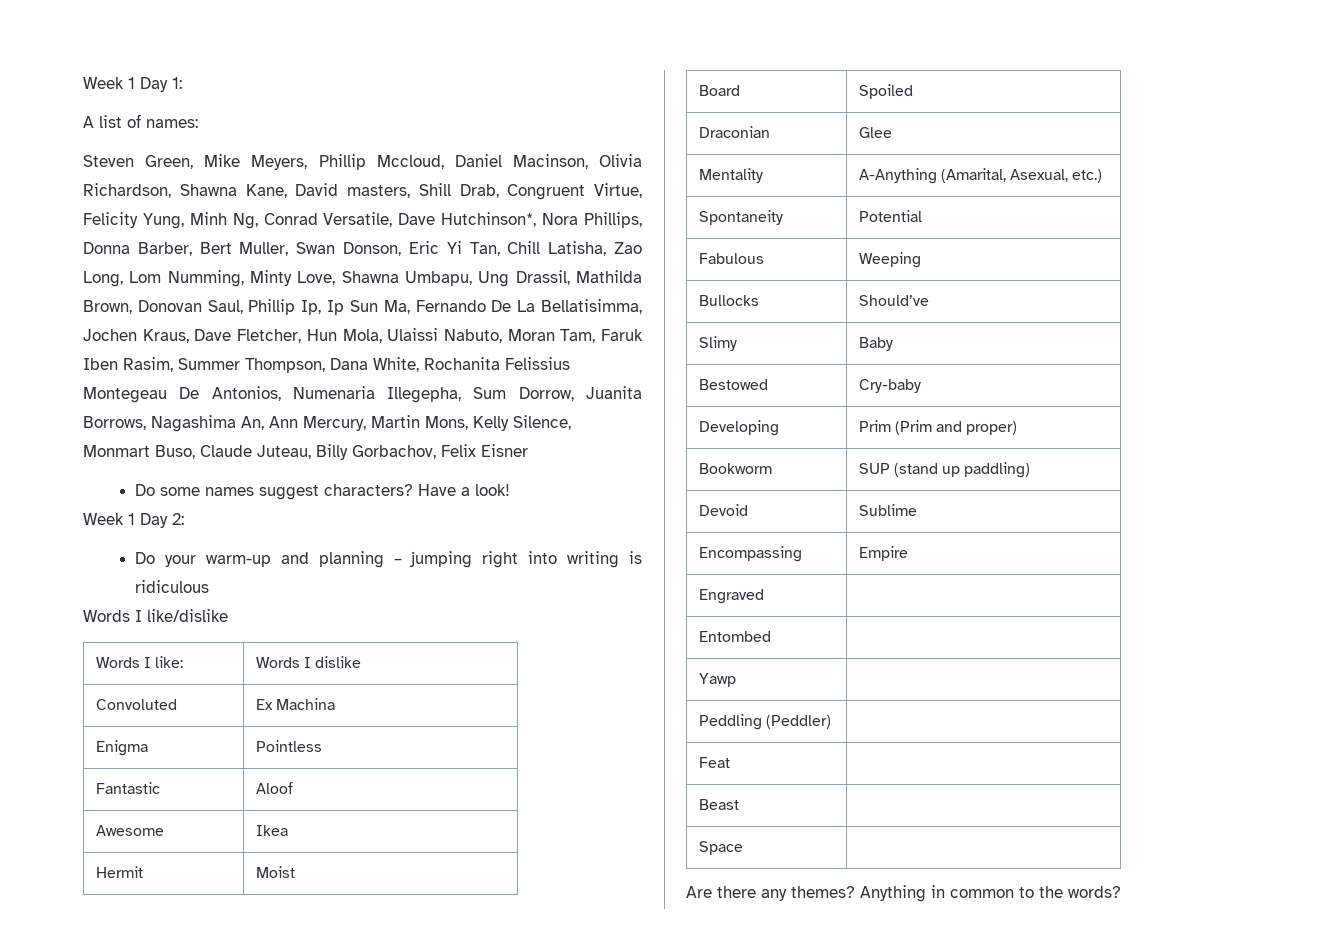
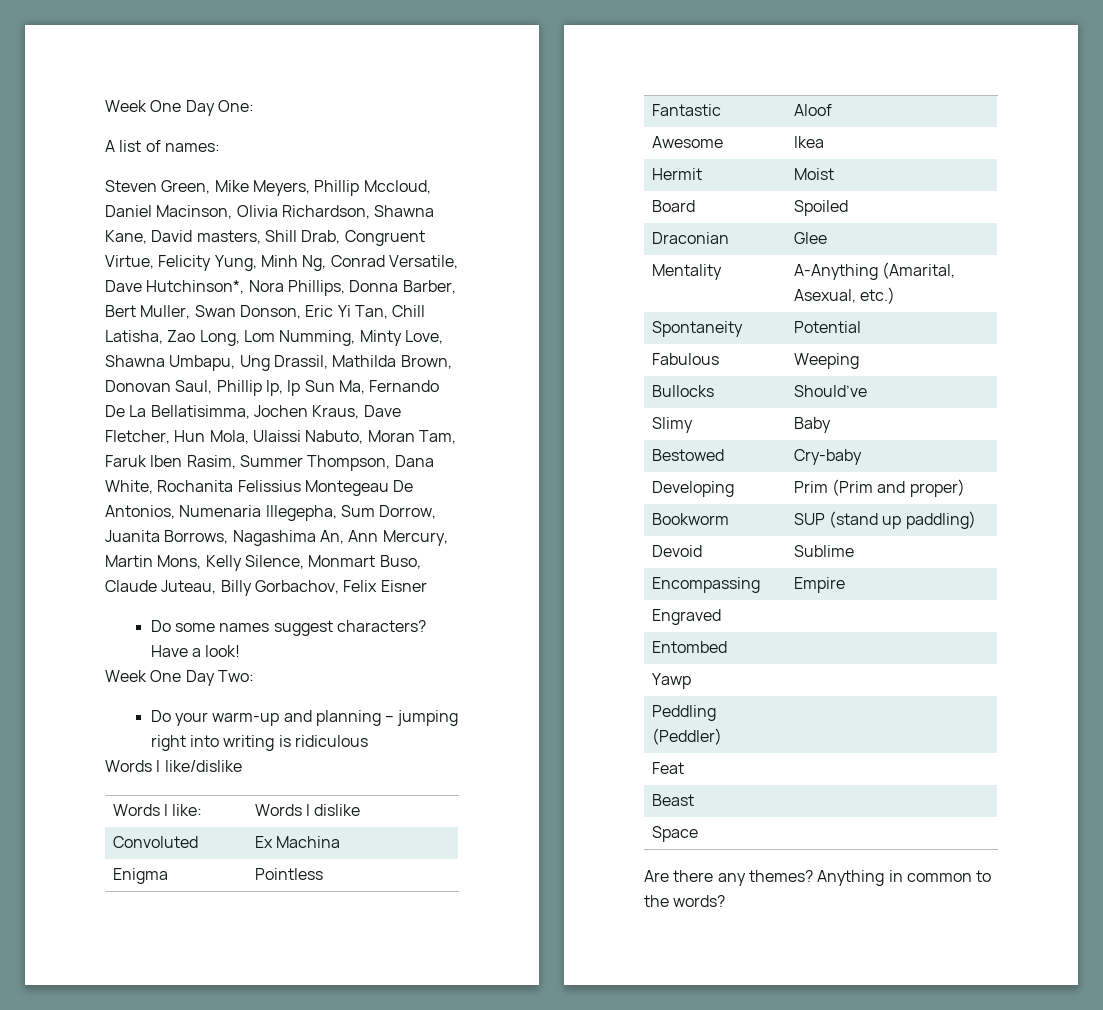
[83,77,182,92] Week 1 Day 1: -> [105,100,254,116] Week One Day One:
[128,513,184,528] 1 Day 2: -> [150,670,254,686] One Day Two:

